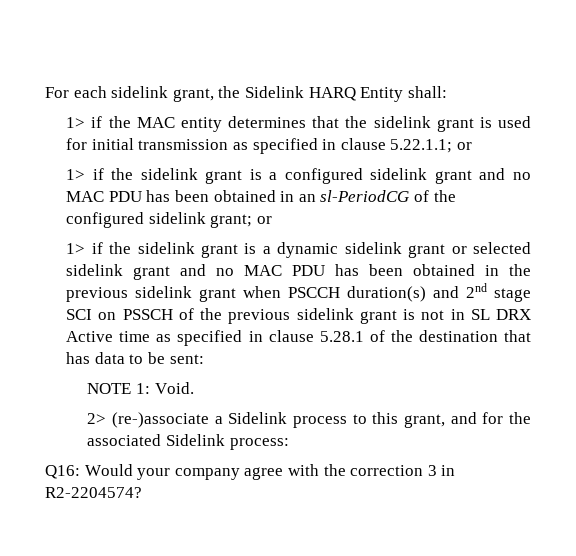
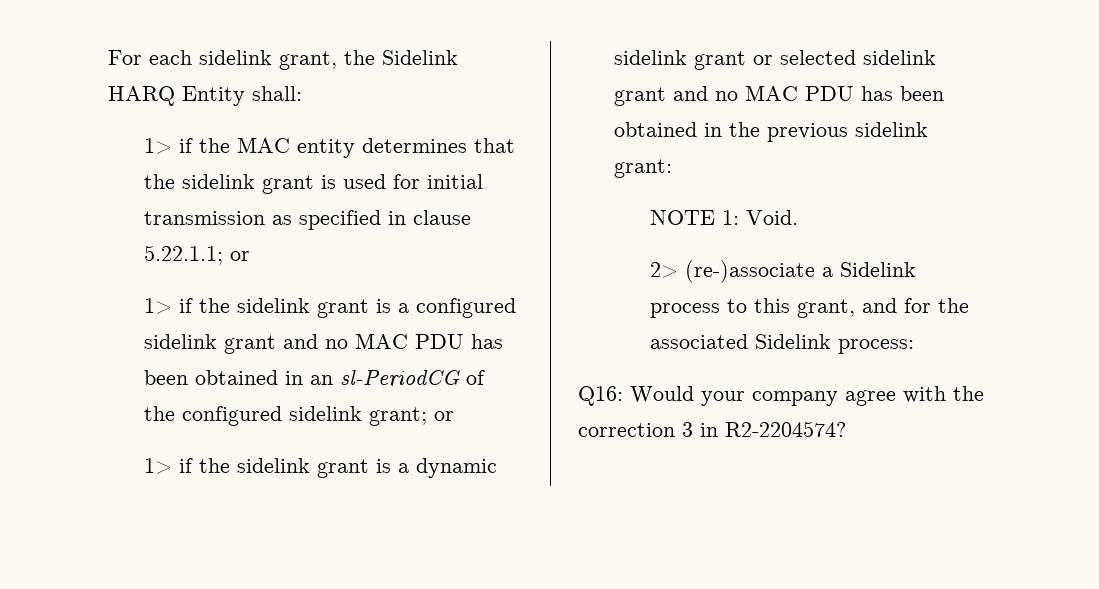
[199,283,531,302] [66,308,531,324] [66,330,531,346] [66,352,204,364] grant when PSCCH duration(s) and 2nd stage SCI on PSSCH of the previous sidelink grant is not in SL DRX Active time as specified in clause 5.28.1 of the destination that has data to be sent: -> [614,159,673,178] grant:

